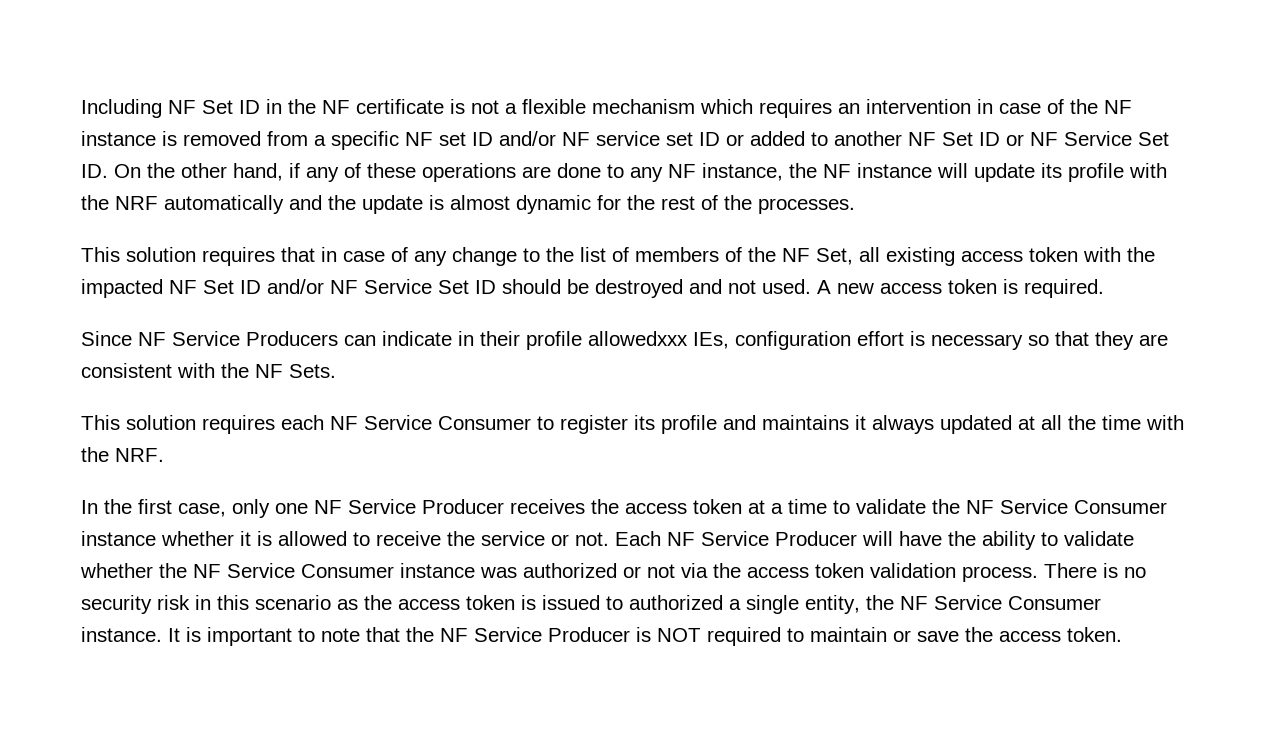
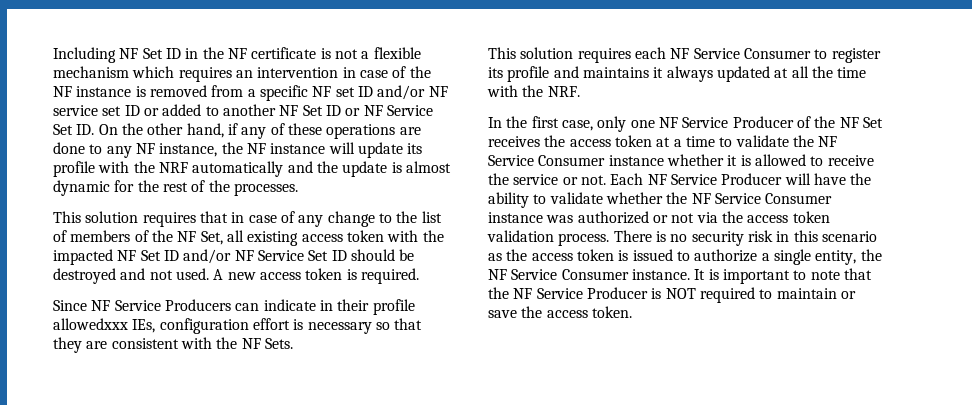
(504, 506) none -> [796,116,883,128] of the NF Set
[629,595,723,610] authorized -> [694,249,758,262] authorize

